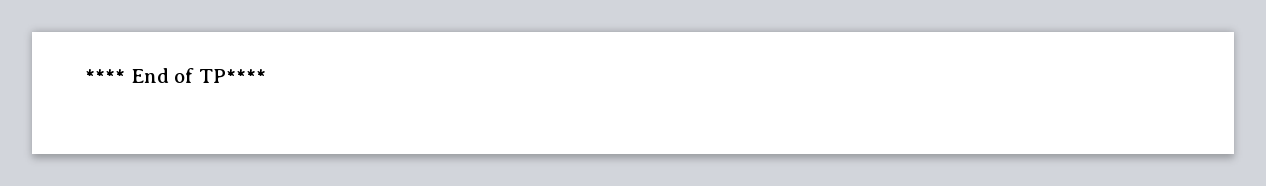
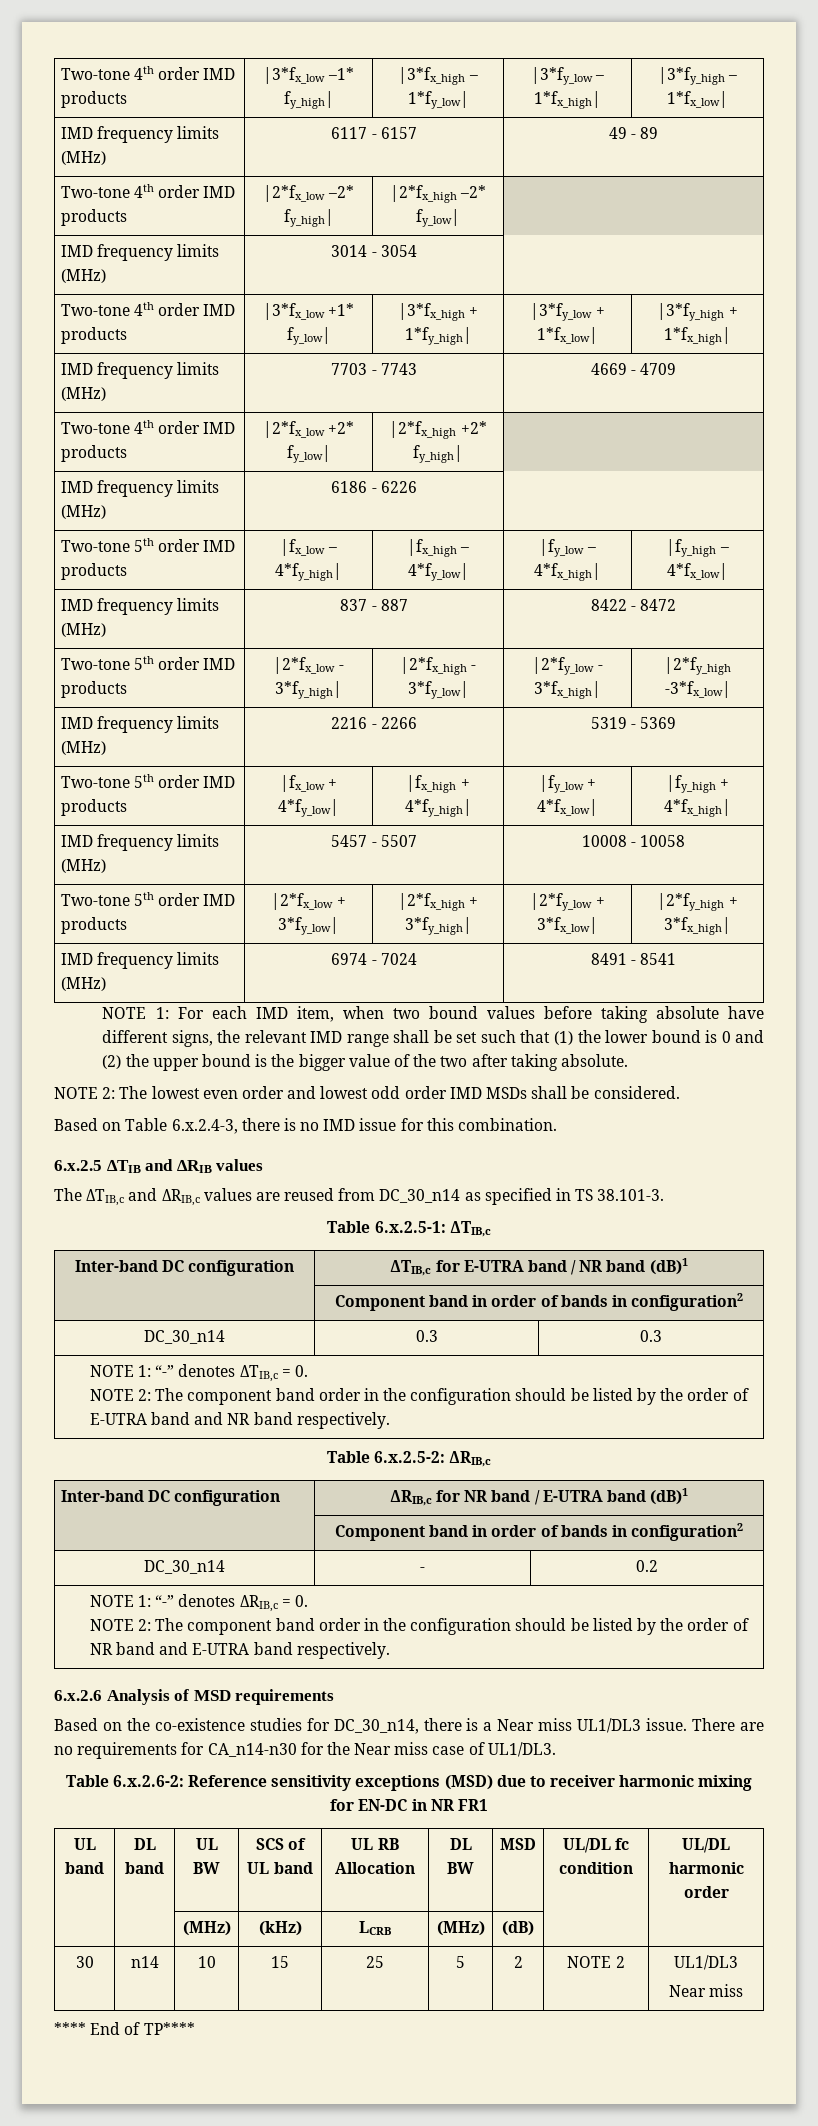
(85, 76) none -> [60,66,236,80] [60,91,127,108] [263,67,354,84] [283,91,334,109] [398,67,478,85] [407,91,469,109] [530,67,605,85] [534,91,601,109] [657,67,738,85] [667,91,728,108] [60,126,220,143] [60,151,106,165] [331,127,417,139] [608,127,659,139] [60,184,236,198] [60,209,127,226] [263,185,354,202] [283,209,334,227] [389,185,487,203] [416,209,460,227] [60,244,220,261] [60,269,106,283] [331,245,417,257] [60,302,236,316] [60,327,127,344] [262,303,355,320] [286,327,331,345] [397,303,479,321] [404,327,472,345] [530,303,605,321] [537,327,598,344] [657,303,738,321] [664,327,731,345] [60,362,220,379] [60,387,106,401] [331,363,417,375] [590,363,677,375] [60,420,236,434] [60,445,127,462] [262,421,355,438] [286,445,331,463] [389,421,487,439] [413,445,463,463] [60,480,220,497] [60,505,106,519] [331,481,417,493] [60,538,236,552] [60,563,127,580] [280,539,337,556] [275,563,342,581] [406,539,470,557] [407,563,469,581] [539,539,596,557] [534,563,601,581] [666,539,729,557] [667,563,728,580] [60,598,220,615] [60,623,106,637] [340,599,408,611] [590,599,677,611] [60,656,236,670] [60,681,127,698] [273,657,344,674] [275,681,342,699] [399,657,477,675] [407,681,469,699] [532,657,603,675] [534,681,601,699] [664,657,731,675] [664,681,731,698] [60,716,220,733] [60,741,106,755] [331,717,417,729] [590,717,677,729] [60,774,236,788] [60,799,127,816] [279,775,338,792] [278,799,339,817] [406,775,470,793] [404,799,472,817] [538,775,597,793] [537,799,598,816] [665,775,730,793] [664,799,731,817] [60,834,220,851] [60,859,106,873] [331,835,417,847] [581,835,686,847] [60,892,236,906] [60,917,127,934] [271,893,346,910] [278,917,339,935] [397,893,479,911] [404,917,472,935] [530,893,605,911] [537,917,598,934] [657,893,738,911] [664,917,731,935] [60,952,220,969] [60,977,106,991] [331,953,417,965] [590,953,677,965] [102,1006,764,1023] [102,1030,764,1047] [102,1054,628,1071] [54,1086,680,1099] [54,1118,558,1134] [54,1159,264,1173] [54,1188,665,1206] [327,1221,491,1237] [74,1260,295,1276] [390,1258,688,1276] [334,1293,744,1311] [144,1330,225,1344] [415,1330,438,1342] [640,1330,662,1342] [89,1364,308,1382] [89,1388,749,1405] [89,1412,390,1429] [326,1451,492,1467] [60,1490,281,1506] [389,1488,689,1506] [334,1523,744,1541] [144,1560,225,1574] [420,1567,425,1572] [636,1560,658,1572] [89,1594,308,1612] [89,1618,749,1635] [89,1642,390,1659] [54,1689,335,1705] [54,1718,764,1734] [54,1742,556,1759] [65,1775,753,1791] [330,1799,488,1811] [73,1838,96,1850] [65,1862,104,1874] [133,1838,156,1850] [125,1862,164,1874] [195,1838,218,1850] [193,1862,220,1874] [255,1838,307,1850] [247,1862,313,1874] [351,1838,399,1850] [335,1862,415,1874] [449,1838,472,1850] [447,1862,474,1874] [500,1838,536,1850] [562,1838,630,1853] [559,1862,633,1874] [682,1838,730,1853] [668,1862,744,1874] [683,1886,729,1898] [182,1921,231,1936] [258,1921,302,1936] [359,1921,391,1935] [436,1921,485,1936] [502,1921,534,1936] [75,1956,94,1968] [130,1956,159,1968] [197,1956,216,1968] [271,1956,289,1968] [366,1956,384,1968] [456,1956,465,1968] [513,1956,523,1968] [567,1956,625,1968] [674,1955,738,1970] [668,1984,744,1997] Two-tone 4th order IMD products | |3*fx_low –1* fy_high| | |3*fx_high – 1*fy_low| | |3*fy_low – 1*fx_high| | |3*fy_high – 1*fx_low| // IMD frequency limits (MHz) | 6117 - 6157 | 49 - 89 // Two-tone 4th order IMD products | |2*fx_low –2* fy_high| | |2*fx_high –2* fy_low| | // IMD frequency limits (MHz) | 3014 - 3054 | // Two-tone 4th order IMD products | |3*fx_low +1* fy_low| | |3*fx_high + 1*fy_high| | |3*fy_low + 1*fx_low| | |3*fy_high + 1*fx_high| // IMD frequency limits (MHz) | 7703 - 7743 | 4669 - 4709 // Two-tone 4th order IMD products | |2*fx_low +2* fy_low| | |2*fx_high +2* fy_high| | // IMD frequency limits (MHz) | 6186 - 6226 | // Two-tone 5th order IMD products | |fx_low – 4*fy_high| | |fx_high – 4*fy_low| | |fy_low – 4*fx_high| | |fy_high – 4*fx_low| // IMD frequency limits (MHz) | 837 - 887 | 8422 - 8472 // Two-tone 5th order IMD products | |2*fx_low - 3*fy_high| | |2*fx_high - 3*fy_low| | |2*fy_low - 3*fx_high| | |2*fy_high -3*fx_low| // IMD frequency limits (MHz) | 2216 - 2266 | 5319 - 5369 // Two-tone 5th order IMD products | |fx_low + 4*fy_low| | |fx_high + 4*fy_high| | |fy_low + 4*fx_low| | |fy_high + 4*fx_high| // IMD frequency limits (MHz) | 5457 - 5507 | 10008 - 10058 // Two-tone 5th order IMD products | |2*fx_low + 3*fy_low| | |2*fx_high + 3*fy_high| | |2*fy_low + 3*fx_low| | |2*fy_high + 3*fx_high| // IMD frequency limits (MHz) | 6974 - 7024 | 8491 - 8541 // NOTE 1: For each IMD item, when two bound values before taking absolute have different signs, the relevant IMD range shall be set such that (1) the lower bound is 0 and (2) the upper bound is the bigger value of the two after taking absolute. // NOTE 2: The lowest even order and lowest odd order IMD MSDs shall be considered. // Based on Table 6.x.2.4-3, there is no IMD issue for this combination. // 6.x.2.5 ∆TIB and ∆RIB values // The ΔTIB,c and ΔRIB,c values are reused from DC_30_n14 as specified in TS 38.101-3. // Table 6.x.2.5-1: ΔTIB,c // Inter-band DC configuration | ΔTIB,c for E-UTRA band / NR band (dB)1 // | Component band in order of bands in configuration2 // DC_30_n14 | 0.3 | 0.3 // NOTE 1: “-” denotes ΔTIB,c = 0. // NOTE 2: The component band order in the configuration should be listed by the order of E-UTRA band and NR band respectively. // Table 6.x.2.5-2: ΔRIB,c // Inter-band DC configuration | ΔRIB,c for NR band / E-UTRA band (dB)1 // | Component band in order of bands in configuration2 // DC_30_n14 | - | 0.2 // NOTE 1: “-” denotes ΔRIB,c = 0. // NOTE 2: The component band order in the configuration should be listed by the order of NR band and E-UTRA band respectively. // 6.x.2.6 Analysis of MSD requirements // Based on the co-existence studies for DC_30_n14, there is a Near miss UL1/DL3 issue. There are no requirements for CA_n14-n30 for the Near miss case of UL1/DL3. // Table 6.x.2.6-2: Reference sensitivity exceptions (MSD) due to receiver harmonic mixing for EN-DC in NR FR1 // UL band | DL band | UL BW | SCS of UL band | UL RB Allocation | DL BW | MSD | UL/DL fc condition | UL/DL harmonic order // | | (MHz) | (kHz) | LCRB | (MHz) | (dB) | | // 30 | n14 | 10 | 15 | 25 | 5 | 2 | NOTE 2 | UL1/DL3 // Near miss //

